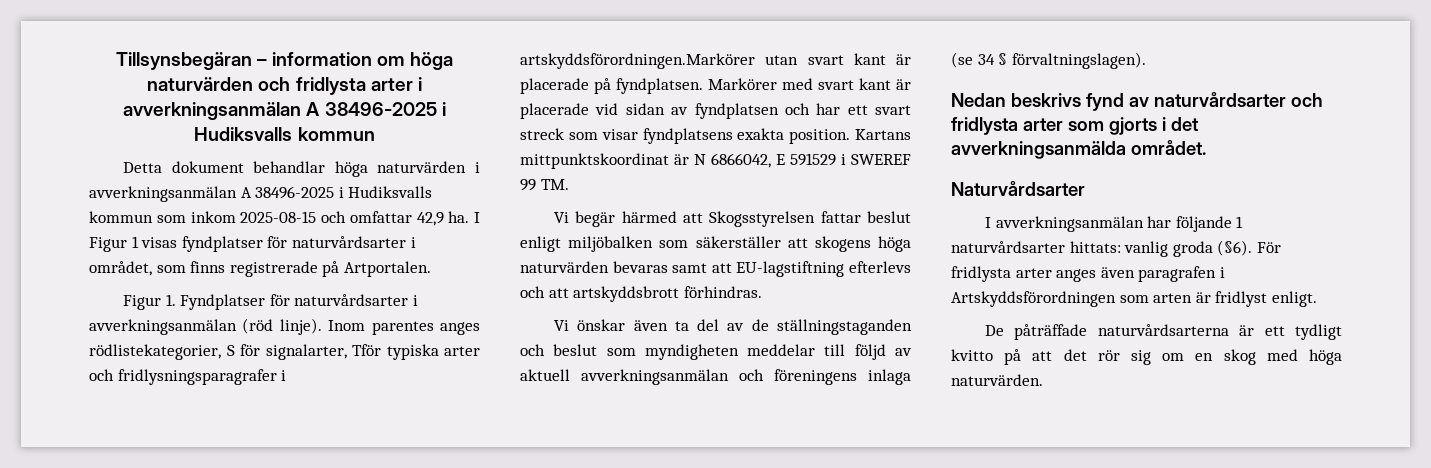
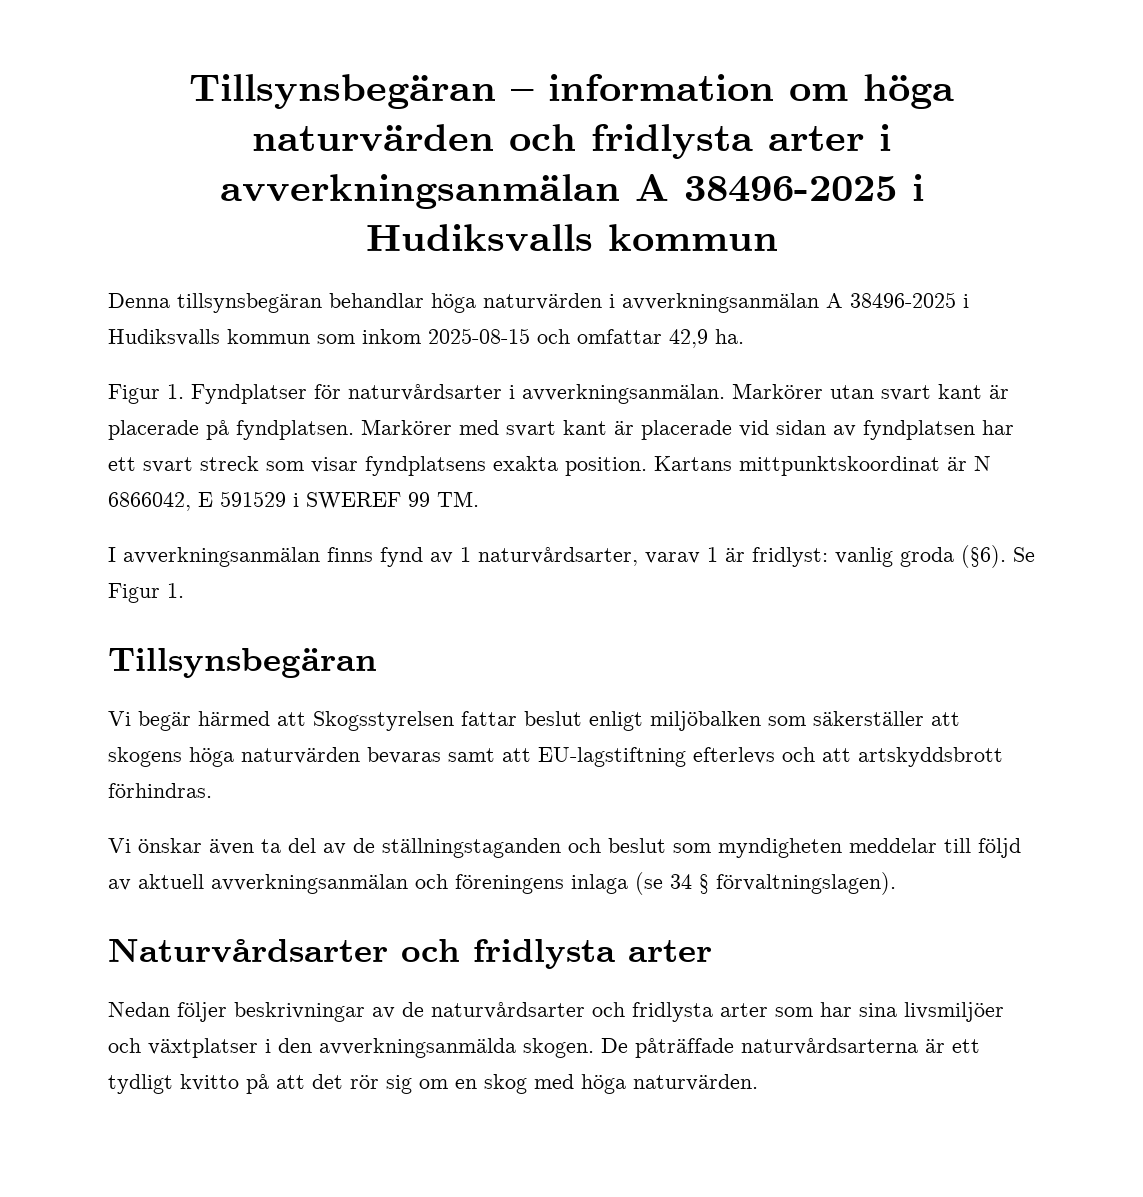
[122,161,244,173] Detta dokument -> [108,293,322,313] Denna tillsynsbegäran
[474,212,480,223] [89,236,416,252] [89,261,431,277] I Figur 1 visas fyndplatser för naturvårdsarter i området, som finns registrerade på Artportalen. -> (744, 336) none
[89,318,480,335] [89,344,480,360] [89,369,287,385] [520,53,755,69] avverkningsanmälan (röd linje). Inom parentes anges rödlistekategorier, S för signalarter, Tför typiska arter och fridlysningsparagrafer i artskyddsförordningen.Markörer -> [522,383,823,404] avverkningsanmälan. Markörer
[784,103,810,115] och -> (975, 430) none
(569, 184) none -> [108,545,1035,568] [108,583,184,603] [108,648,377,678] // I avverkningsanmälan finns fynd av 1 naturvårdsarter, varav 1 är fridlyst: vanlig groda (§6). Se Figur 1. // Tillsynsbegäran
[951,93,1149,111] Nedan beskrivs fynd av -> [108,939,712,969] [108,1002,424,1022] Naturvårdsarter och fridlysta arter // Nedan följer beskrivningar av de
[1108,117,1199,135] [951,140,1206,159] [951,181,1085,196] [984,216,1244,232] [951,240,1281,257] [951,266,1225,282] [951,291,1317,307] gjorts i det avverkningsanmälda området. // Naturvårdsarter // I avverkningsanmälan har följande 1 naturvårdsarter hittats: vanlig groda (§6). För fridlysta arter anges även paragrafen i Artskyddsförordningen som arten är fridlyst enligt. // -> [820,1002,1004,1022] [108,1038,594,1058] har sina livsmiljöer och växtplatser i den avverkningsanmälda skogen.

